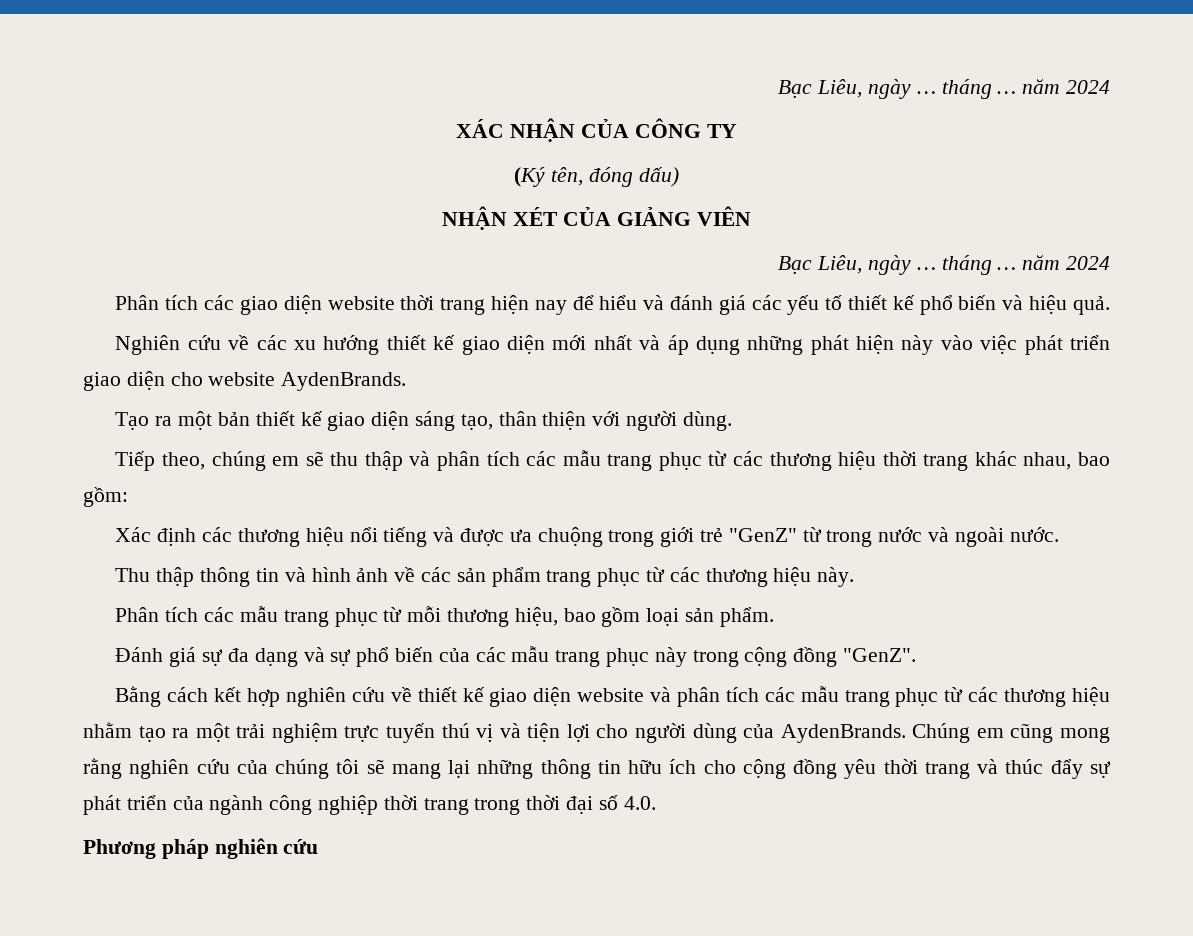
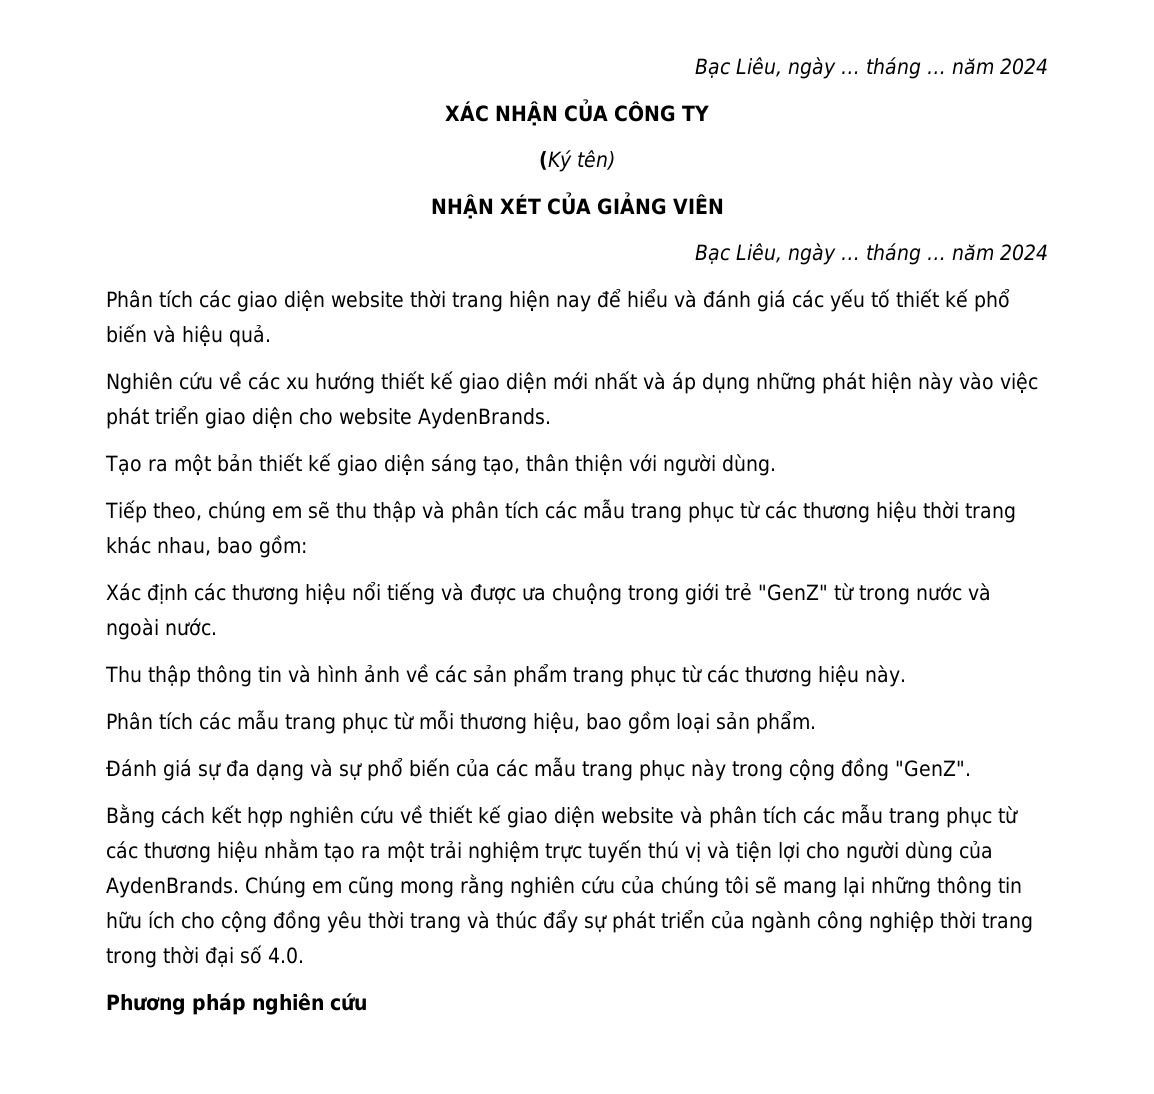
[551,167,679,187] tên, đóng dấu) -> [577,150,615,170] tên)

